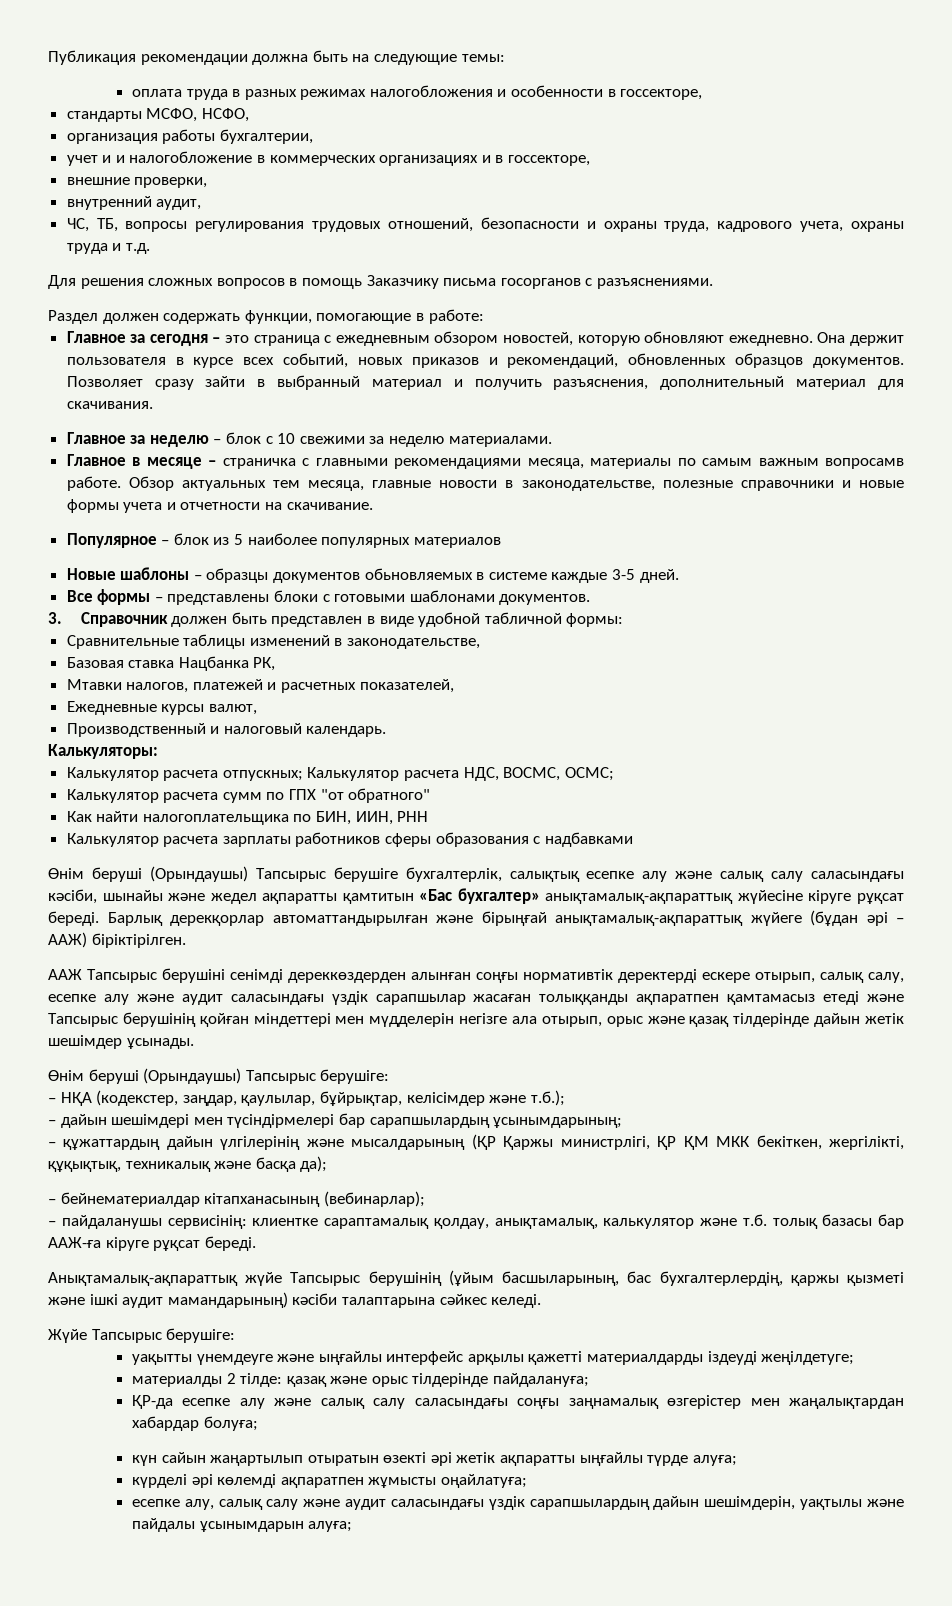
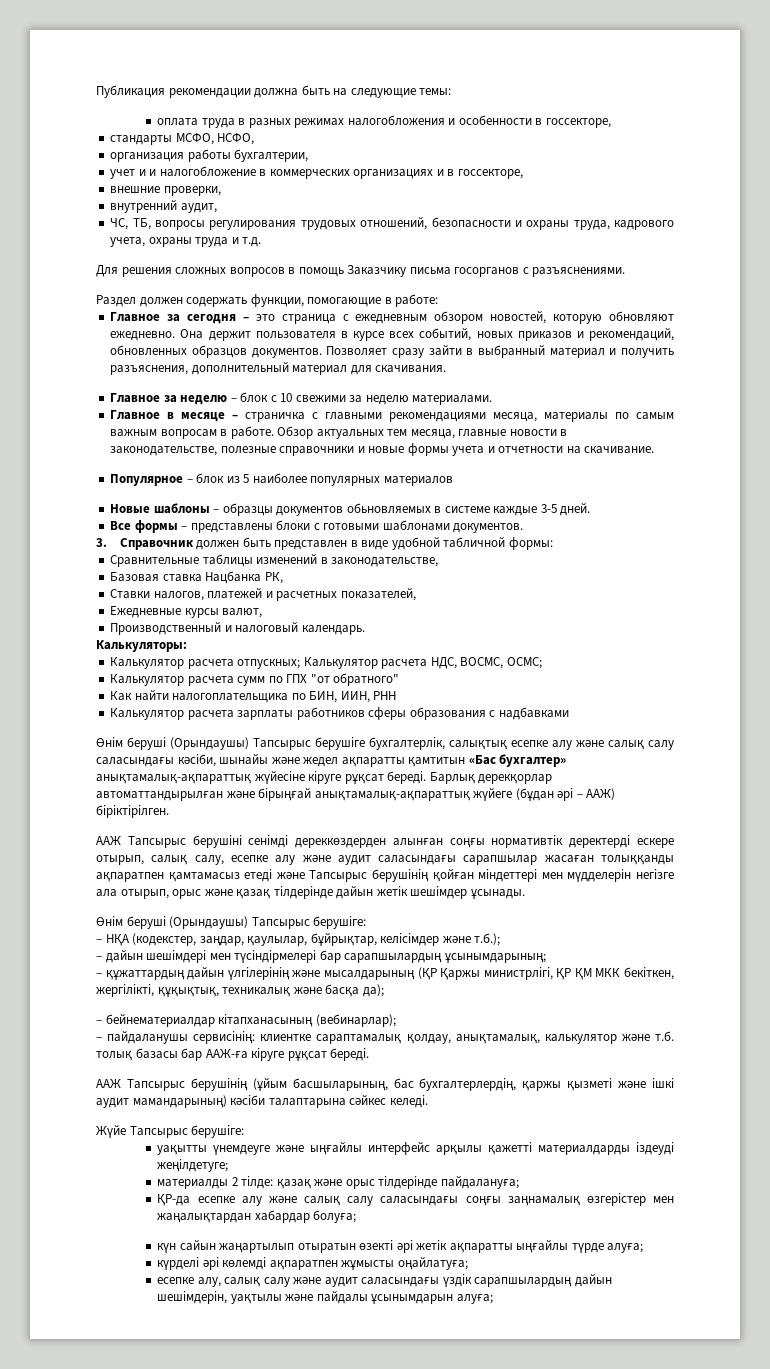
[825,458,904,469] вопросамв -> [160,429,228,439] вопросам в
[66,679,122,690] Мтавки -> [110,589,151,599] Ставки
[331,991,368,1005] үздік -> (457, 860) none
[48,1272,283,1286] Анықтамалық-ақпараттық жүйе -> [96,1079,121,1088] ААЖ

